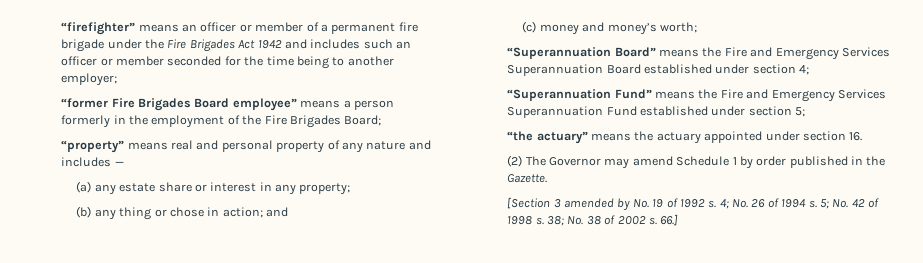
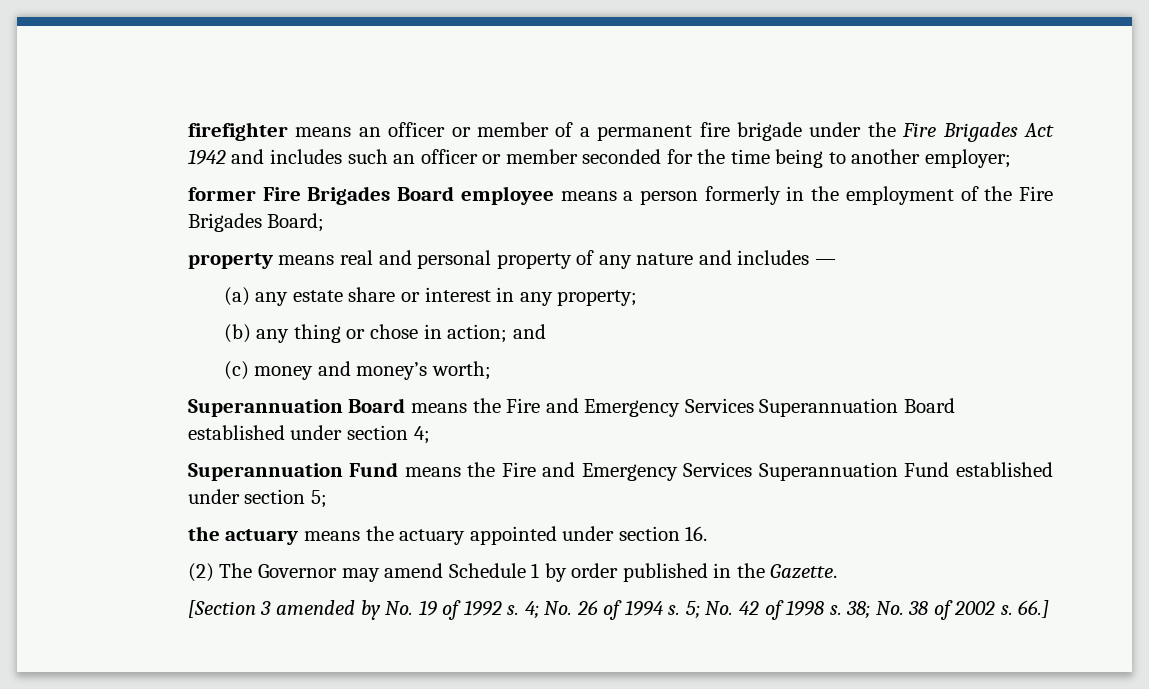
[61,22,136,35] “firefighter” -> [187,122,288,141] firefighter
[61,98,109,108] “former -> [187,187,256,201] former
[232,98,297,111] employee” -> [460,186,554,205] employee
[61,140,125,153] “property” -> [187,253,273,269] property
[507,47,656,59] “Superannuation Board” -> [187,398,406,417] Superannuation Board
[507,89,652,101] “Superannuation Fund” -> [187,462,399,481] Superannuation Fund
[507,131,588,144] “the actuary” -> [187,526,299,545] the actuary

